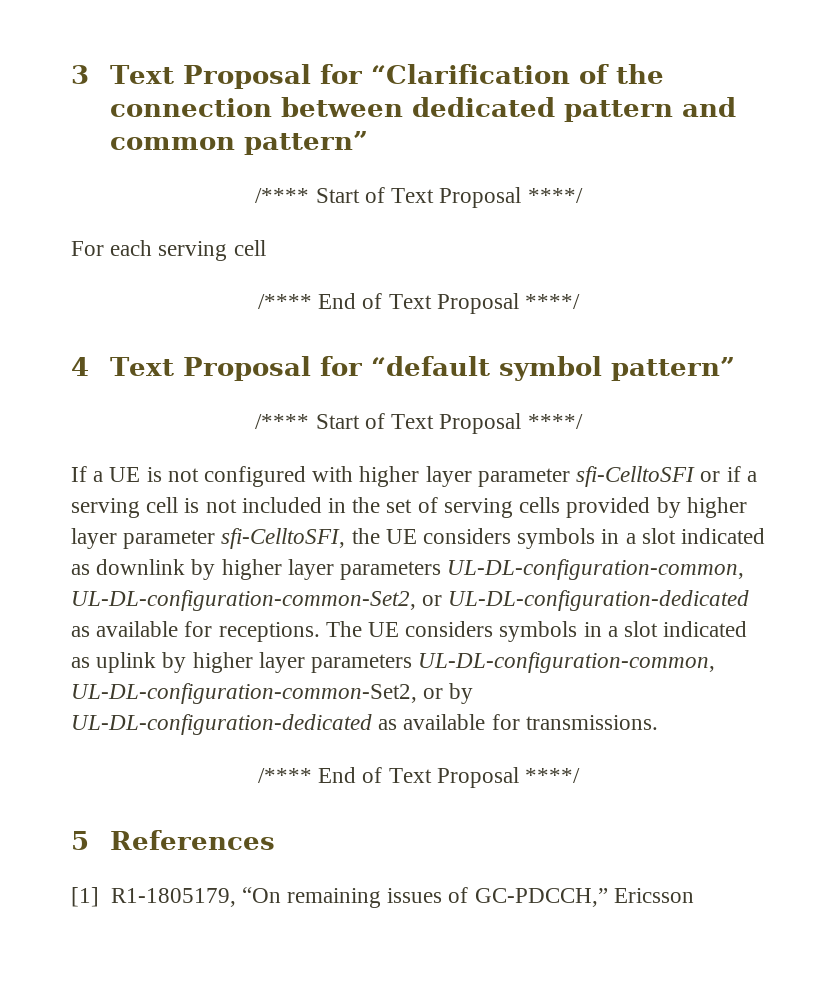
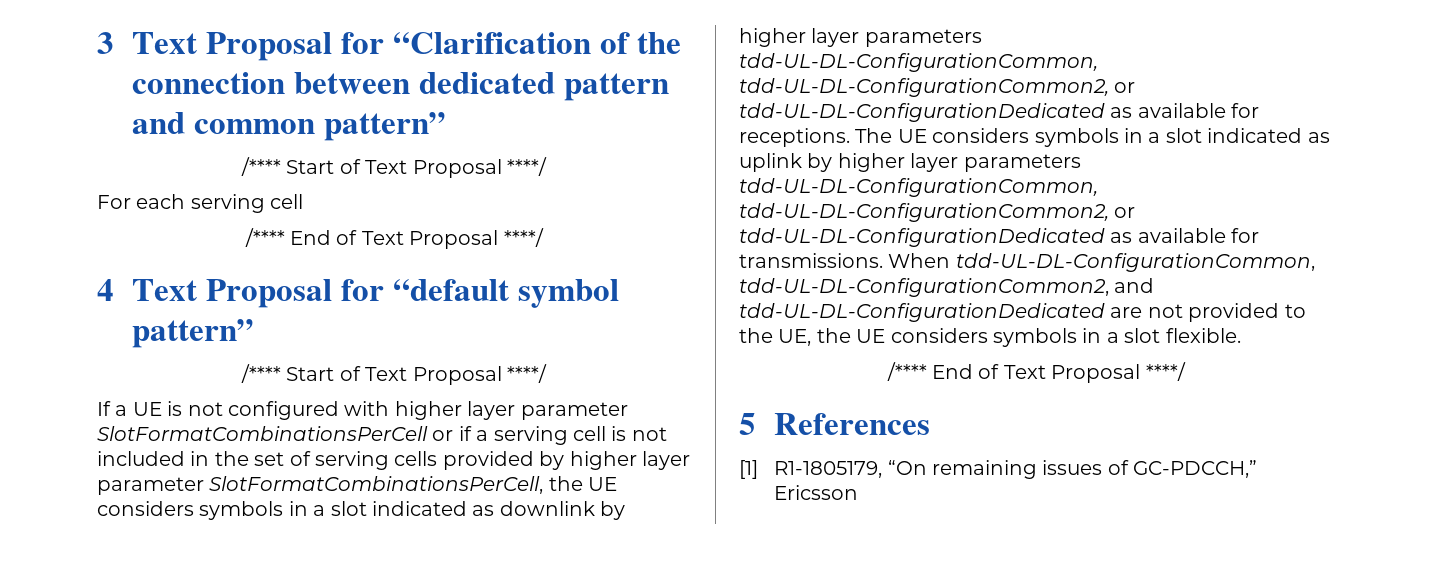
[576,466,696,487] sfi-CelltoSFI -> [97,426,428,441] SlotFormatCombinationsPerCell
[221,528,346,549] sfi-CelltoSFI, -> [209,476,544,494] SlotFormatCombinationsPerCell,
[447,559,745,580] [71,590,750,611] UL-DL-configuration-common, UL-DL-configuration-common-Set2, or UL-DL-configuration-dedicated -> [739,53,1098,72] [739,78,1136,97] [739,103,1105,122] tdd-UL-DL-ConfigurationCommon, tdd-UL-DL-ConfigurationCommon2, or tdd-UL-DL-ConfigurationDedicated
[418,652,716,673] [71,683,474,704] [71,714,372,735] UL-DL-configuration-common, UL-DL-configuration-common-Set2, or by UL-DL-configuration-dedicated -> [739,178,1098,197] [739,203,1136,222] [739,228,1105,247] tdd-UL-DL-ConfigurationCommon, tdd-UL-DL-ConfigurationCommon2, or tdd-UL-DL-ConfigurationDedicated
(658, 722) none -> [888,253,1315,272] [739,278,1155,297] [739,303,1306,322] [739,328,1241,347] When tdd-UL-DL-ConfigurationCommon, tdd-UL-DL-ConfigurationCommon2, and tdd-UL-DL-ConfigurationDedicated are not provided to the UE, the UE considers symbols in a slot flexible.

